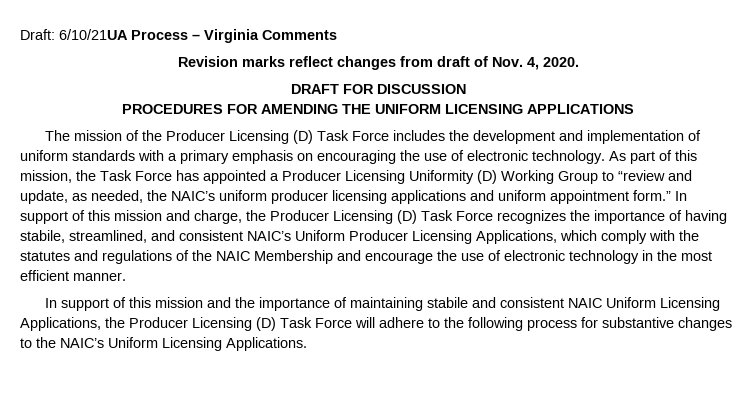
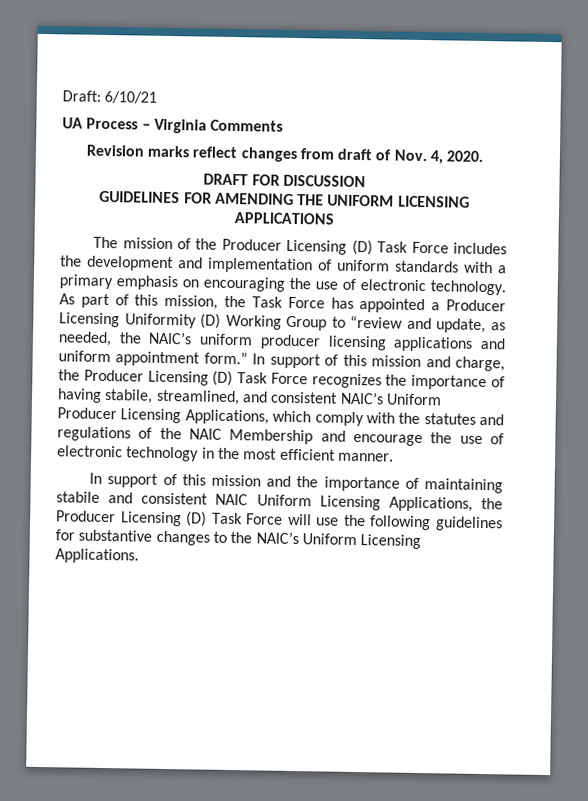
[59,29,128,40] 6/10/21UA -> [104,90,158,104] [62,117,83,129] 6/10/21 // UA
[122,104,223,114] PROCEDURES -> [99,190,181,204] GUIDELINES
[379,317,440,328] adhere to -> [316,517,340,526] use
[527,319,577,331] process -> [434,516,503,532] guidelines

